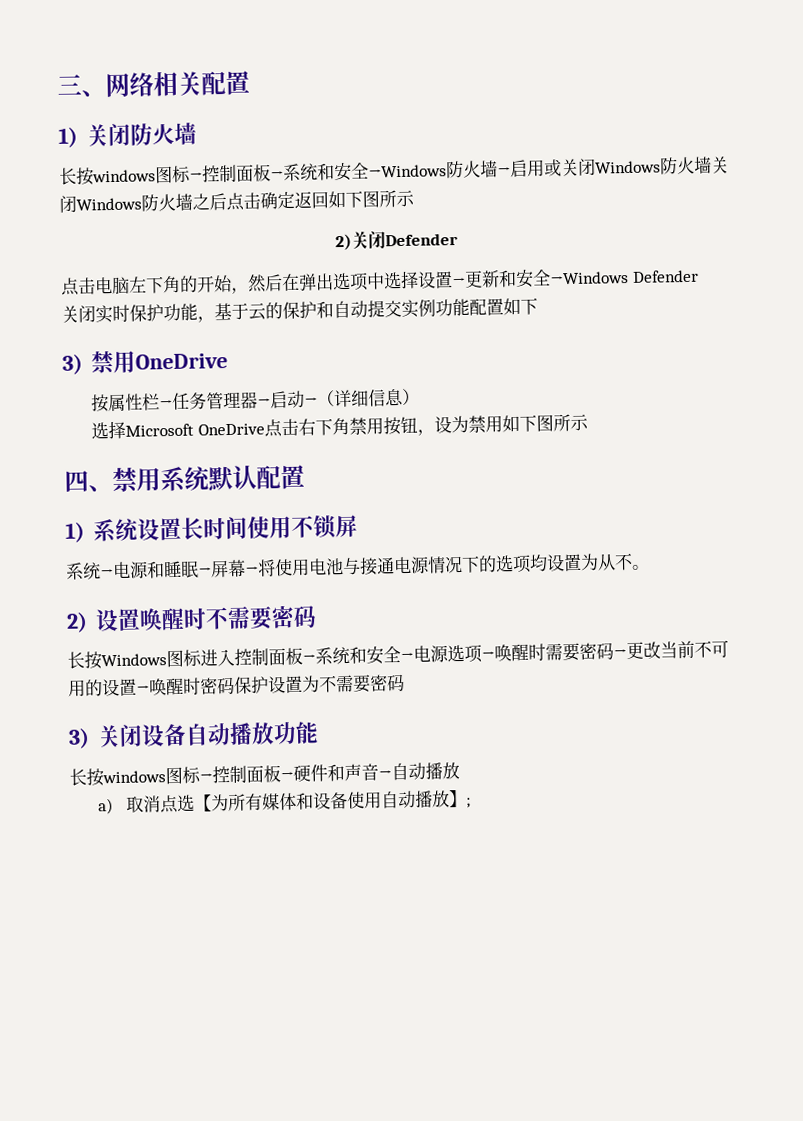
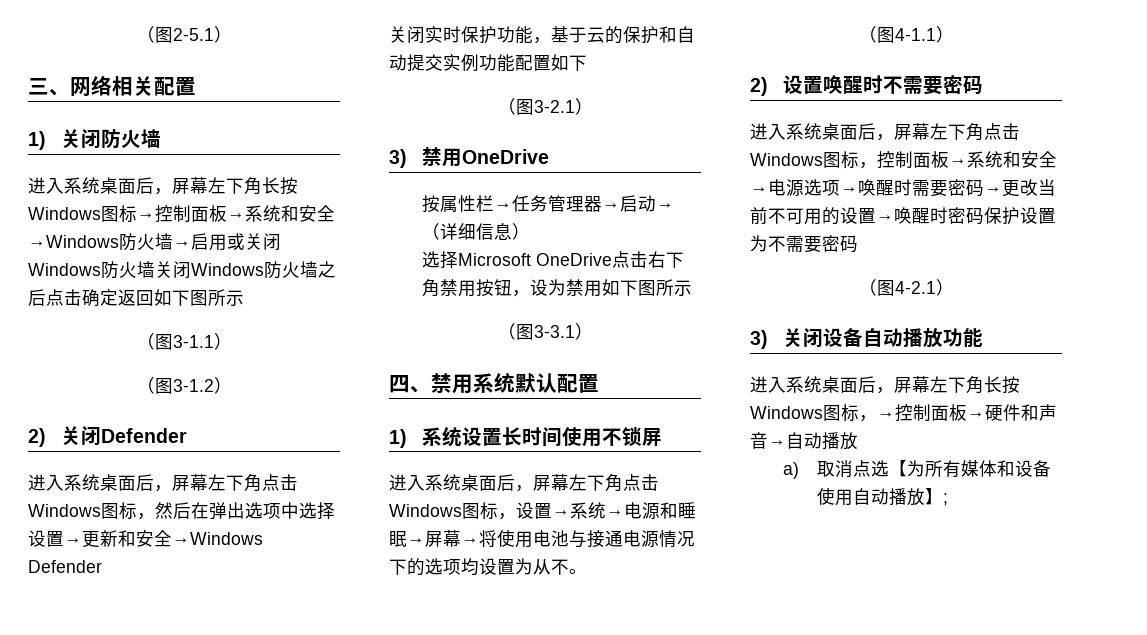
(57, 84) none -> [136,26,232,43] （图2-5.1） //
[59,167,156,186] 长按windows -> [28,177,298,195] [28,207,101,220] 进入系统桌面后，屏幕左下角长按Windows
[334,231,458,251] [61,274,233,296] 2)关闭Defender // 点击电脑左下角的开始 -> [136,333,232,350] [136,377,232,394] [28,426,188,447] [28,474,298,492] [28,502,137,520] （图3-1.1） // （图3-1.2） // 2)关闭Defender // 进入系统桌面后，屏幕左下角点击Windows图标
(538, 306) none -> [497,98,593,115] // （图3-2.1）
(589, 422) none -> [497,323,593,340] // （图3-3.1）
(359, 526) none -> [389,474,659,492] [389,502,570,520] 进入系统桌面后，屏幕左下角点击Windows图标，设置→
(650, 567) none -> [858,26,954,43] // （图4-1.1）
[67,648,235,670] 长按Windows图标进入 -> [750,123,1020,141] [750,151,877,169] 进入系统桌面后，屏幕左下角点击Windows图标，
(405, 682) none -> [858,279,954,296] // （图4-2.1）
[69,766,201,787] 长按windows图标 -> [750,376,1020,394] [750,404,877,422] 进入系统桌面后，屏幕左下角长按Windows图标，

